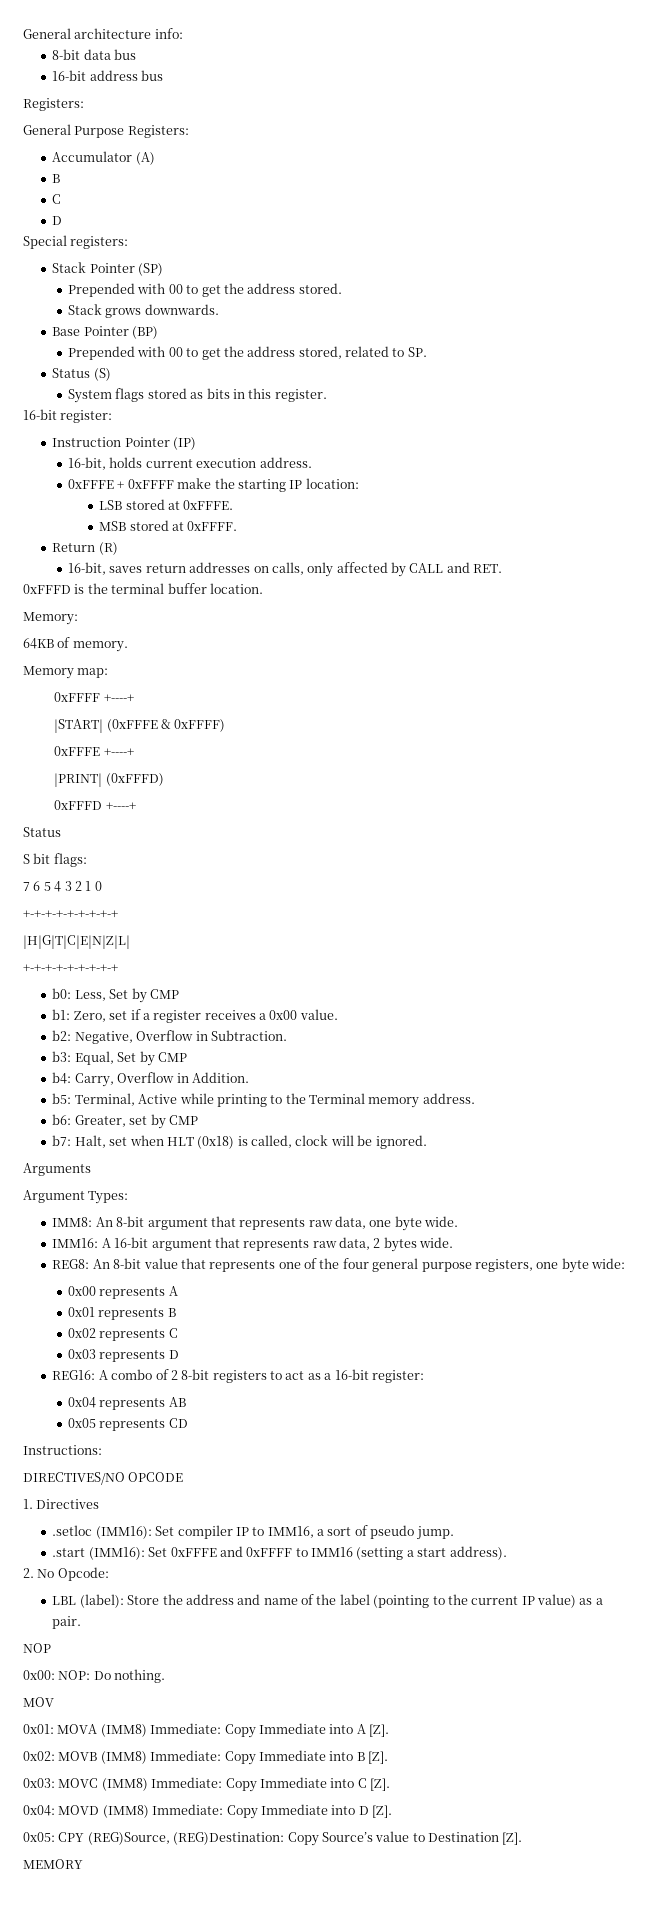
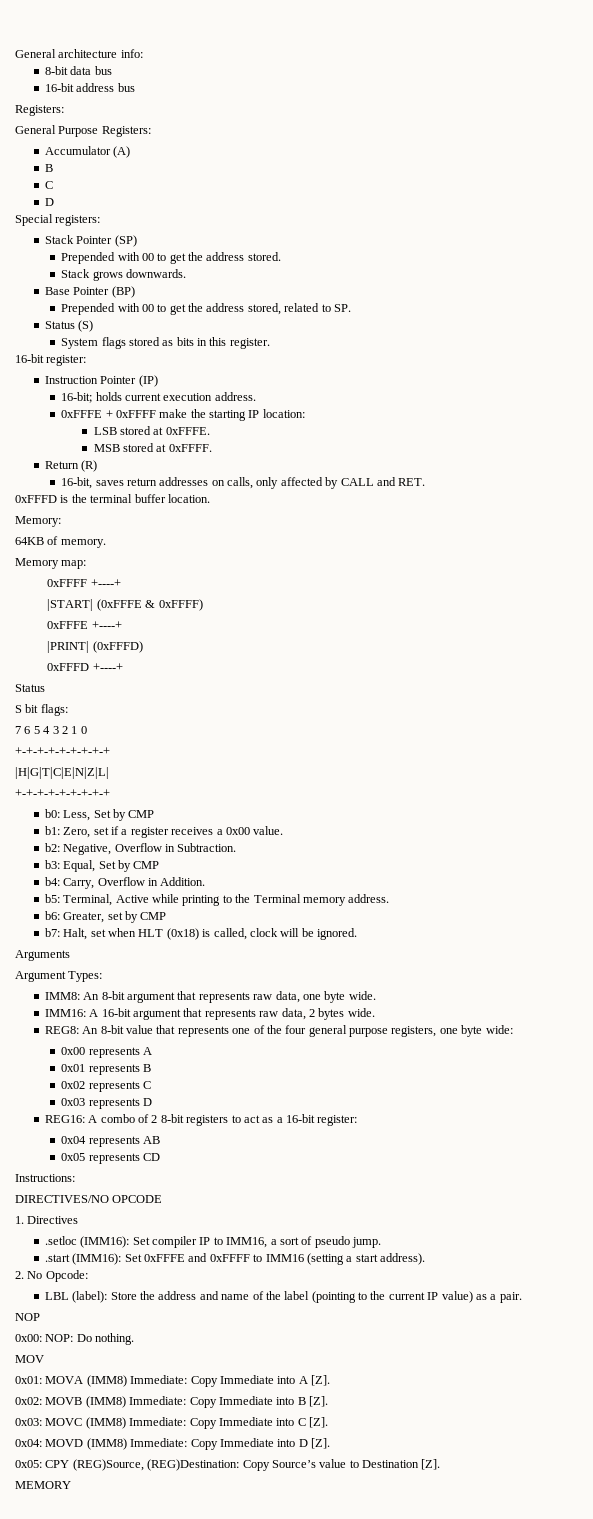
[68,457,107,470] 16-bit, -> [61,392,93,403] 16-bit;

